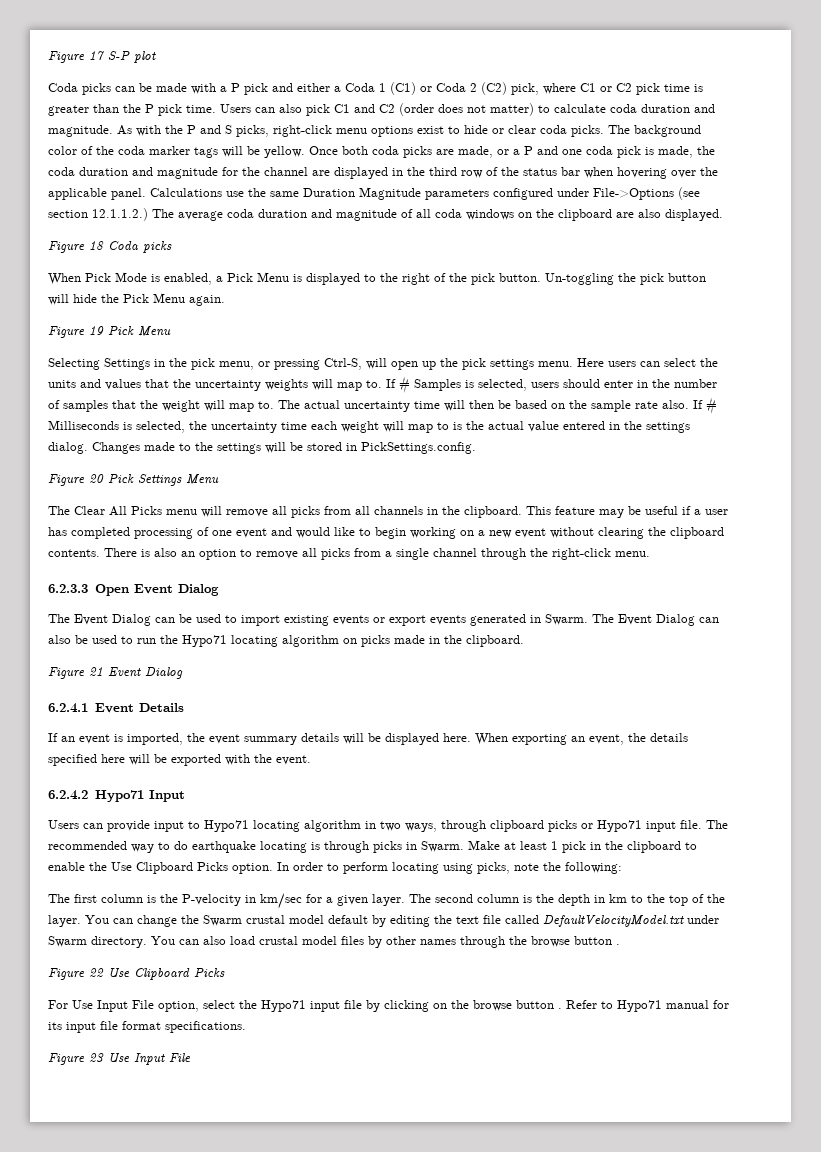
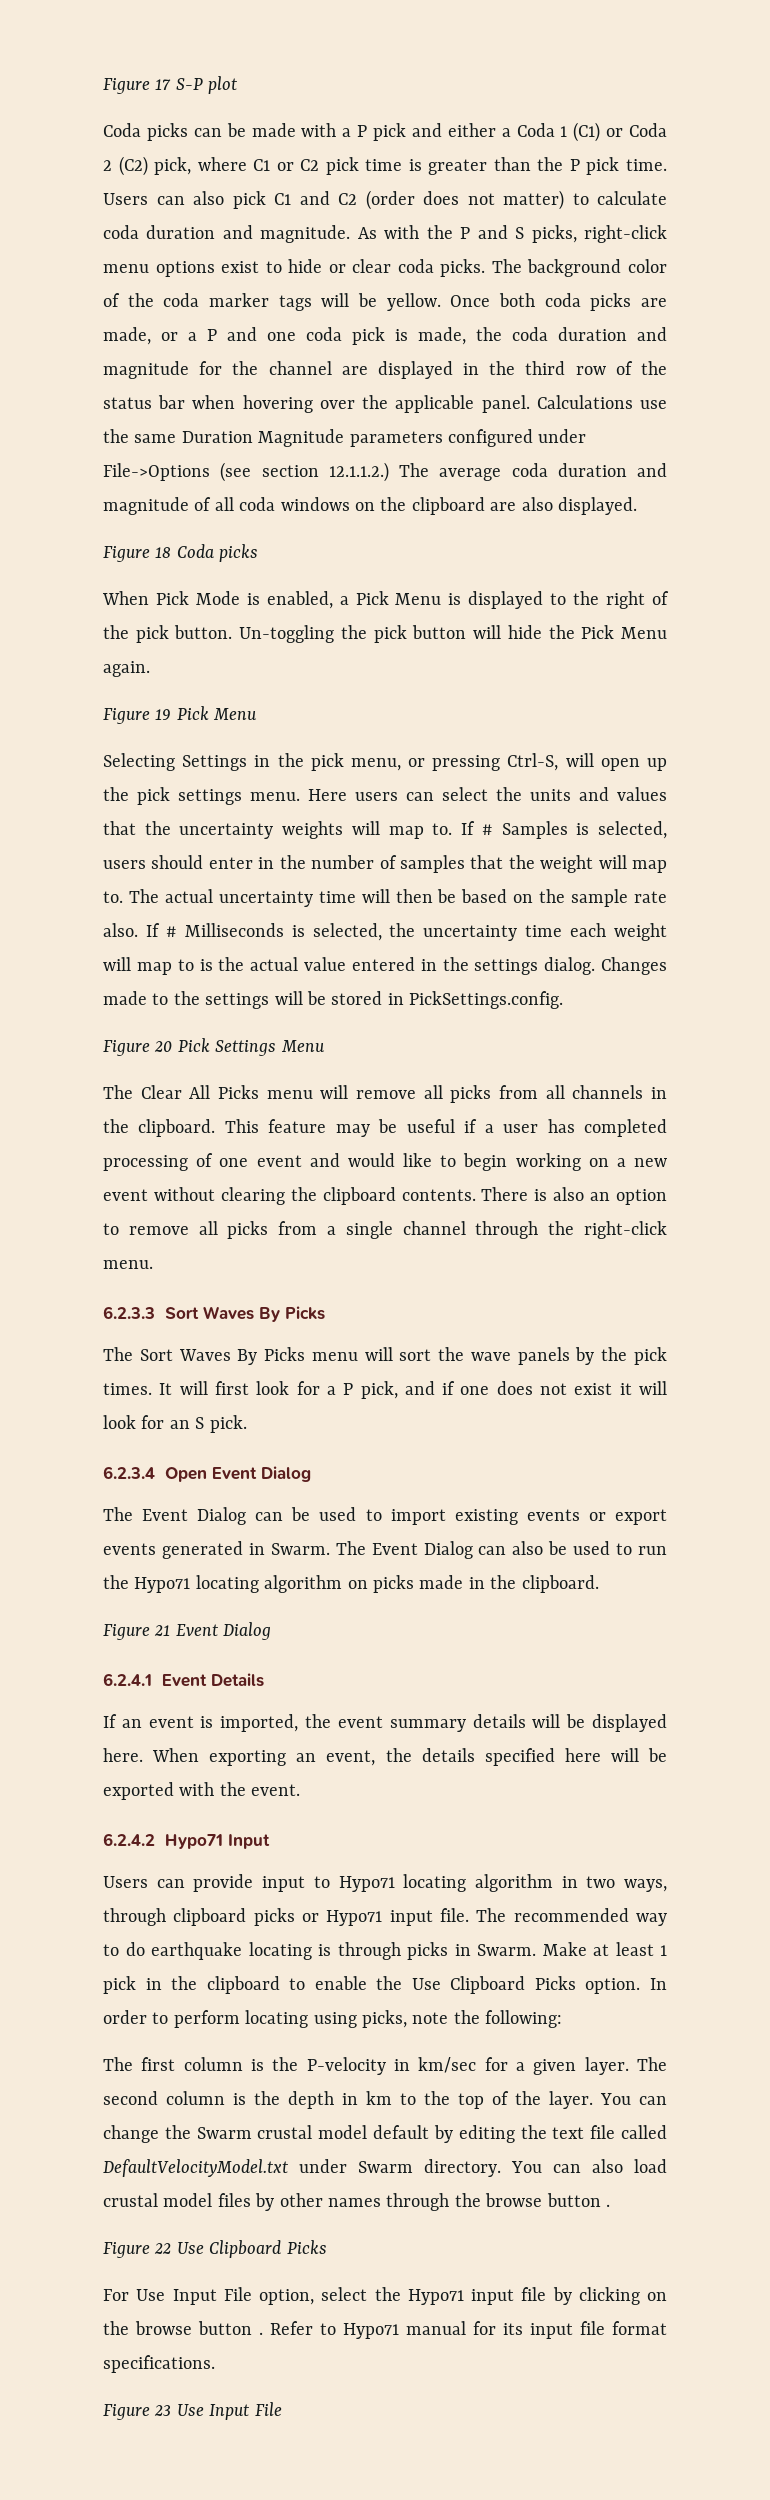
(88, 588) none -> [165,1306,325,1322] [103,1347,668,1365] [103,1381,667,1399] [103,1415,247,1433] [103,1466,155,1479] Sort Waves By Picks // The Sort Waves By Picks menu will sort the wave panels by the pick times. It will first look for a P pick, and if one does not exist it will look for an S pick. // 6.2.3.4

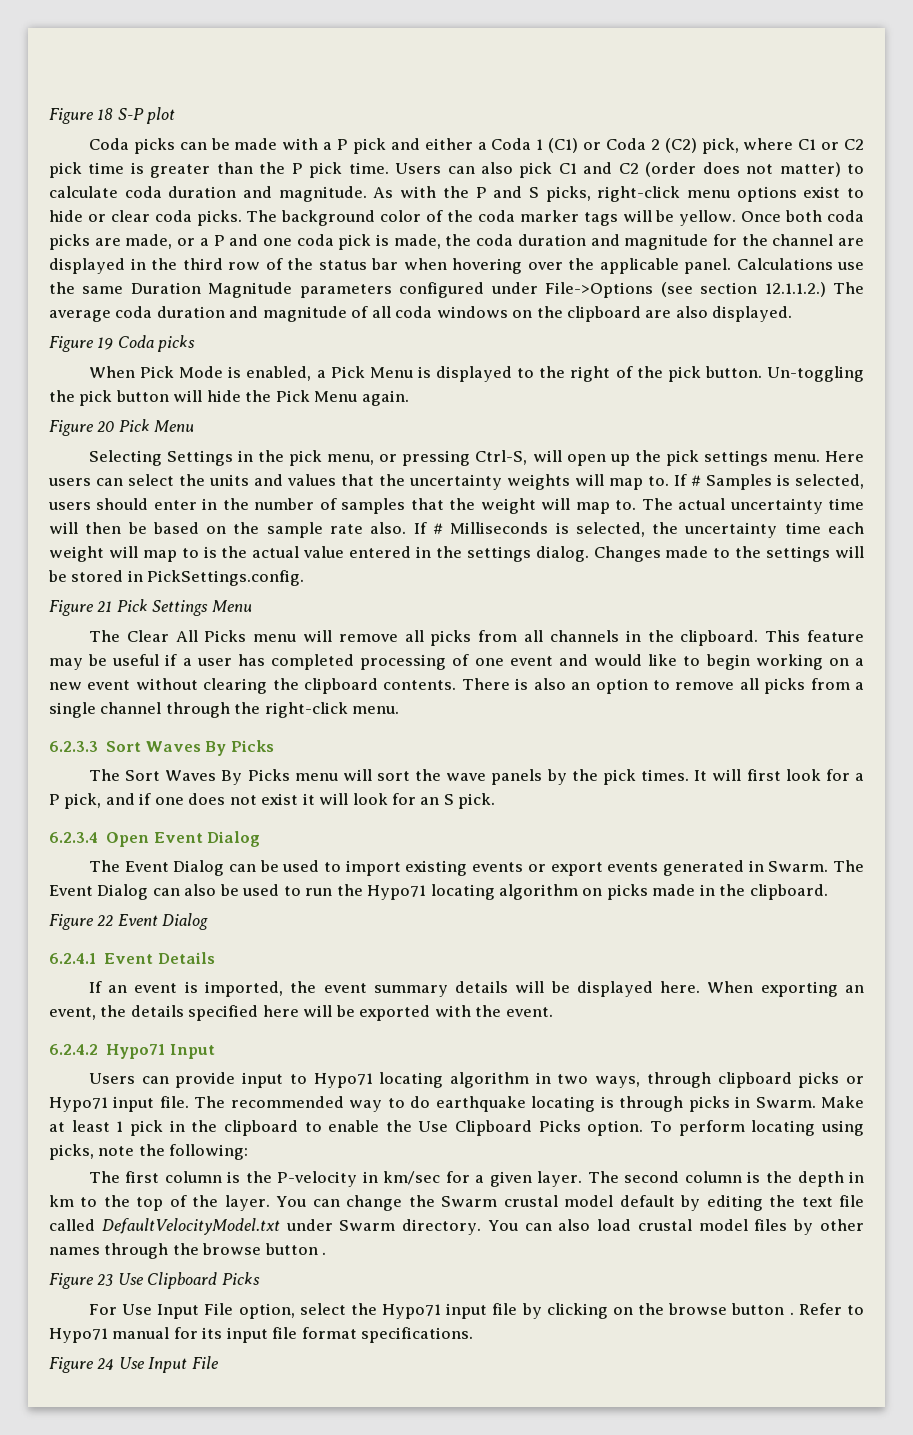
[103,78,172,94] Figure 17 -> [49,108,114,124] Figure 18
[155,547,172,558] 18 -> [97,337,114,350] 19
[155,709,172,720] 19 -> [97,421,115,432] 20
[154,1041,173,1052] 20 -> [97,601,113,612] 21
[154,1625,171,1636] 21 -> [97,915,114,926] 22
[650,1978,667,1990] [103,2010,169,2024] In order to -> [650,1121,673,1132] To
[154,2243,172,2254] 22 -> [97,1274,114,1286] 23
[154,2405,172,2416] 23 -> [97,1358,115,1370] 24

